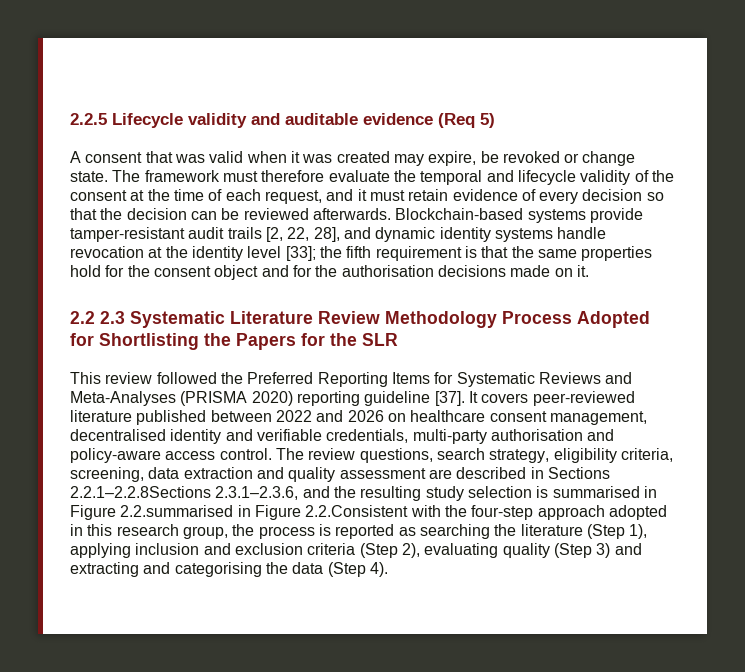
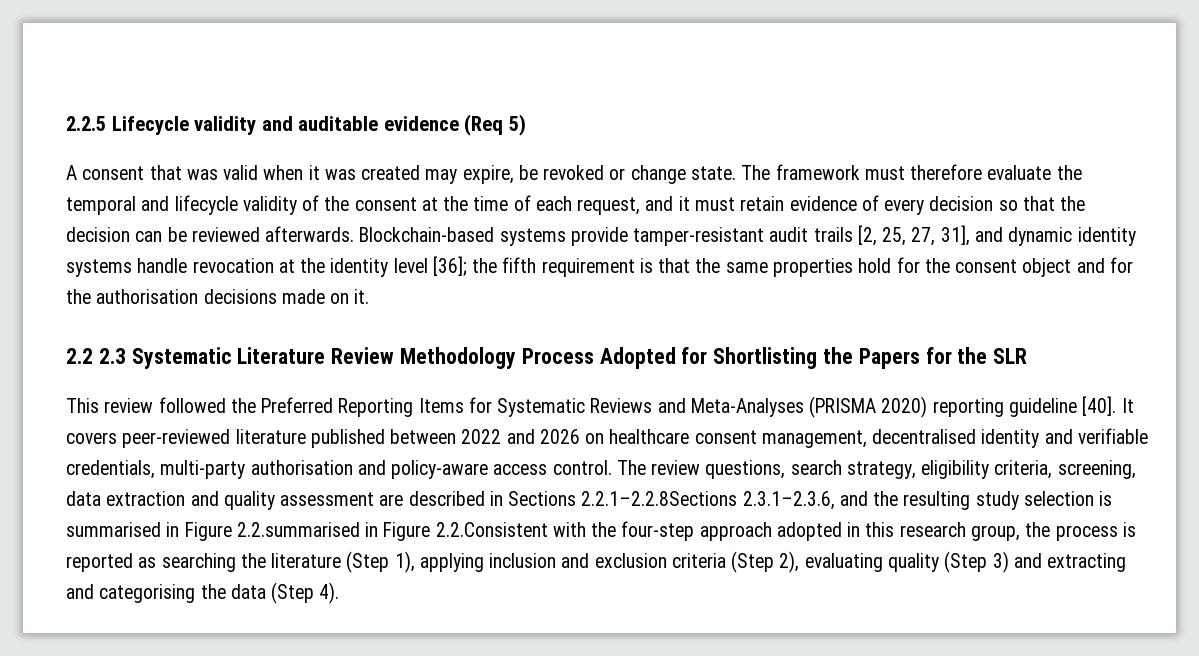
[287,227,340,242] 22, 28], -> [882,225,970,246] 25, 27, 31],
[285,246,316,261] [33]; -> [432,256,467,276] [36];
[434,391,465,406] [37]. -> [1082,396,1117,416] [40].

